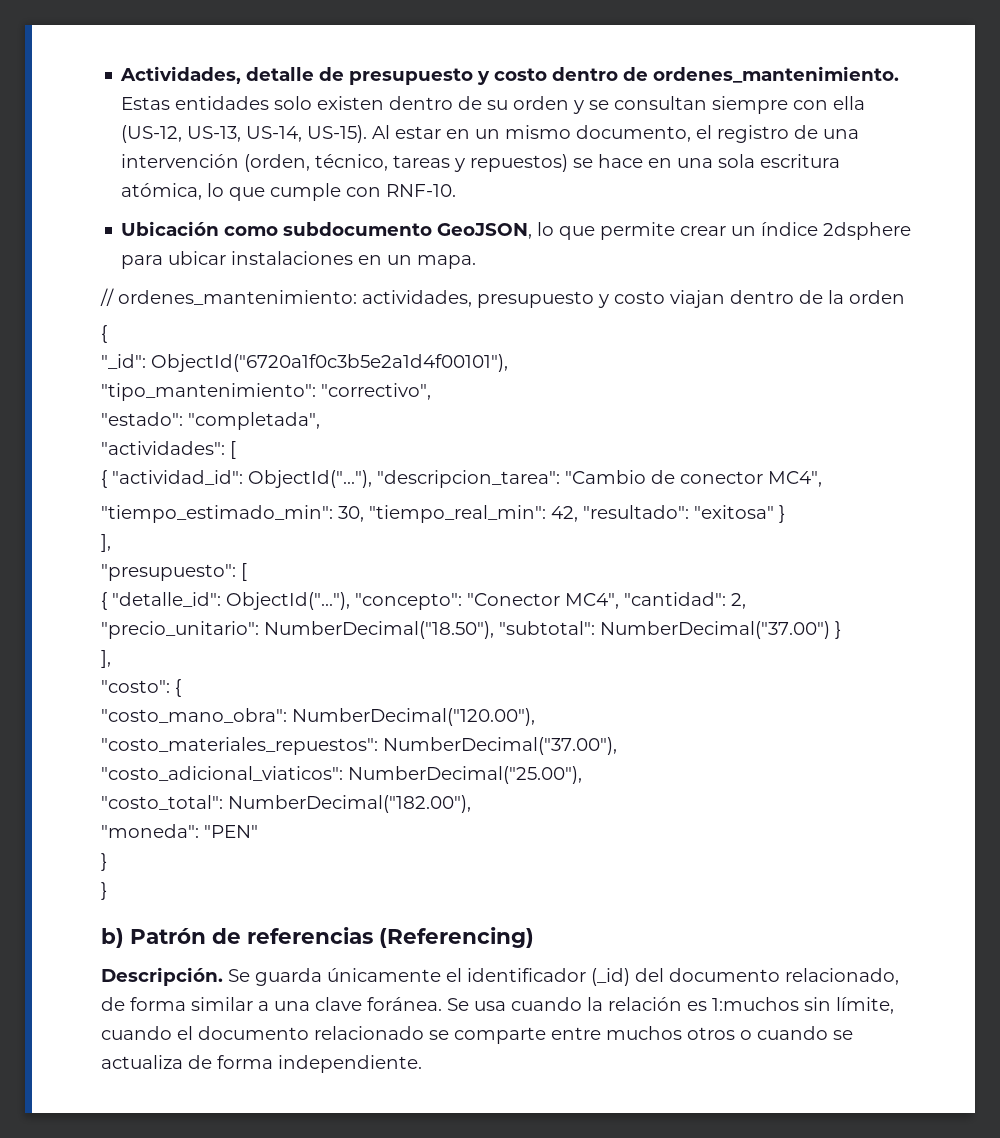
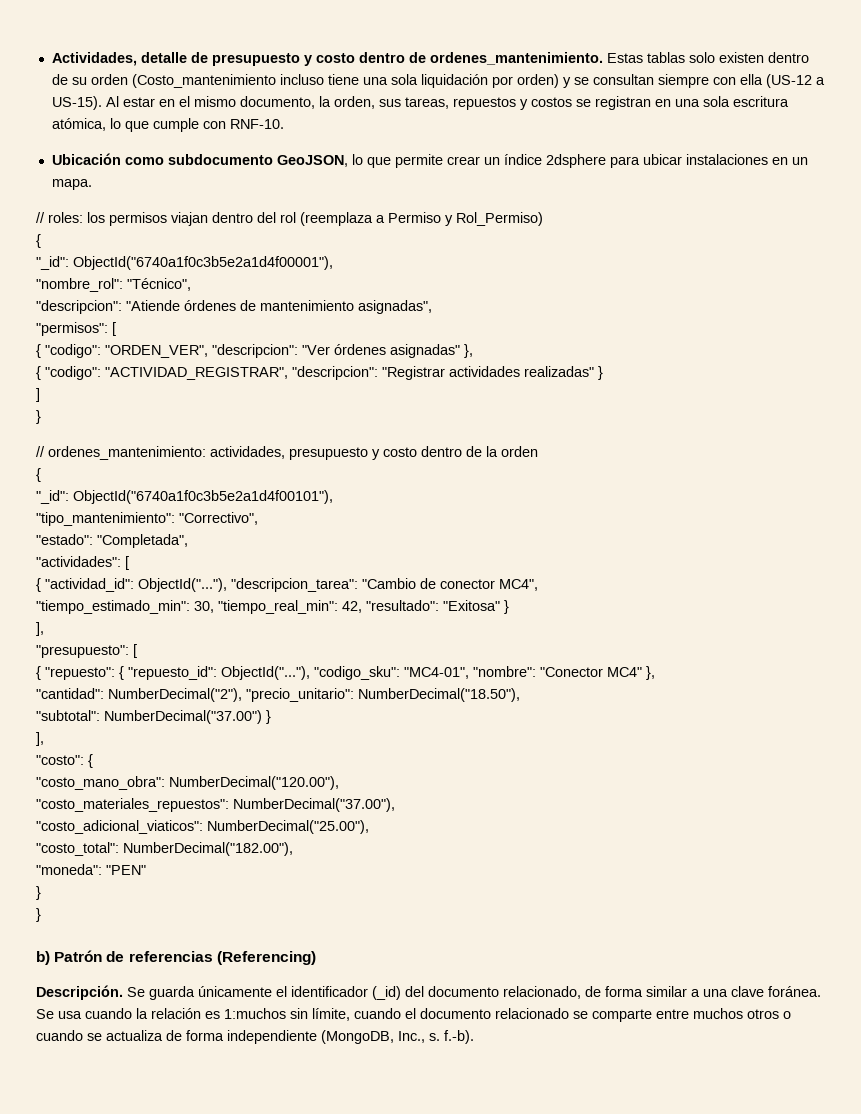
[175,96,270,110] entidades -> [646,52,685,63] tablas
(570, 103) none -> [131,74,559,88] (Costo_mantenimiento incluso tiene una sola liquidación por orden)
[121,125,303,143] (US-12, US-13, US-14, -> [765,74,825,88] (US-12 a
[475,129,501,139] un -> [178,96,190,107] el
[696,125,860,143] [121,154,644,172] el registro de una intervención (orden, técnico, tareas y repuestos) se hace -> [318,96,651,110] la orden, sus tareas, repuestos y costos se registran
(477, 262) none -> [36,212,543,226] [36,234,41,248] [36,256,333,270] [36,278,191,292] [36,300,432,314] [36,322,116,336] [36,344,473,358] [36,366,603,380] [36,388,40,402] [36,410,41,424] // // roles: los permisos viajan dentro del rol (reemplaza a Permiso y Rol_Permiso) // { // "_id": ObjectId("6740a1f0c3b5e2a1d4f00001"), // "nombre_rol": "Técnico", // "descripcion": "Atiende órdenes de mantenimiento asignadas", // "permisos": [ // { "codigo": "ORDEN_VER", "descripcion": "Ver órdenes asignadas" }, // { "codigo": "ACTIVIDAD_REGISTRAR", "descripcion": "Registrar actividades realizadas" } // ] // }
[670,290,725,308] viajan -> (417, 452) none
[151,354,508,372] ObjectId("6720a1f0c3b5e2a1d4f00101"), -> [73,490,333,504] ObjectId("6740a1f0c3b5e2a1d4f00101"),
[321,383,431,400] "correctivo", -> [179,512,258,525] "Correctivo",
[188,412,320,430] "completada", -> [97,534,188,548] "Completada",
[694,505,774,519] "exitosa" -> [443,600,500,611] "Exitosa"
[112,592,746,610] "detalle_id": ObjectId("..."), "concepto": "Conector MC4", "cantidad": 2, // -> [45,666,655,680] [36,688,242,702] "repuesto": { "repuesto_id": ObjectId("..."), "codigo_sku": "MC4-01", "nombre": "Conector MC4" }, // "cantidad": NumberDecimal("2"),
(494, 630) none -> (520, 695) //
[278,1055,422,1073] independiente. -> [227,1030,474,1044] independiente (MongoDB, Inc., s. f.-b).

